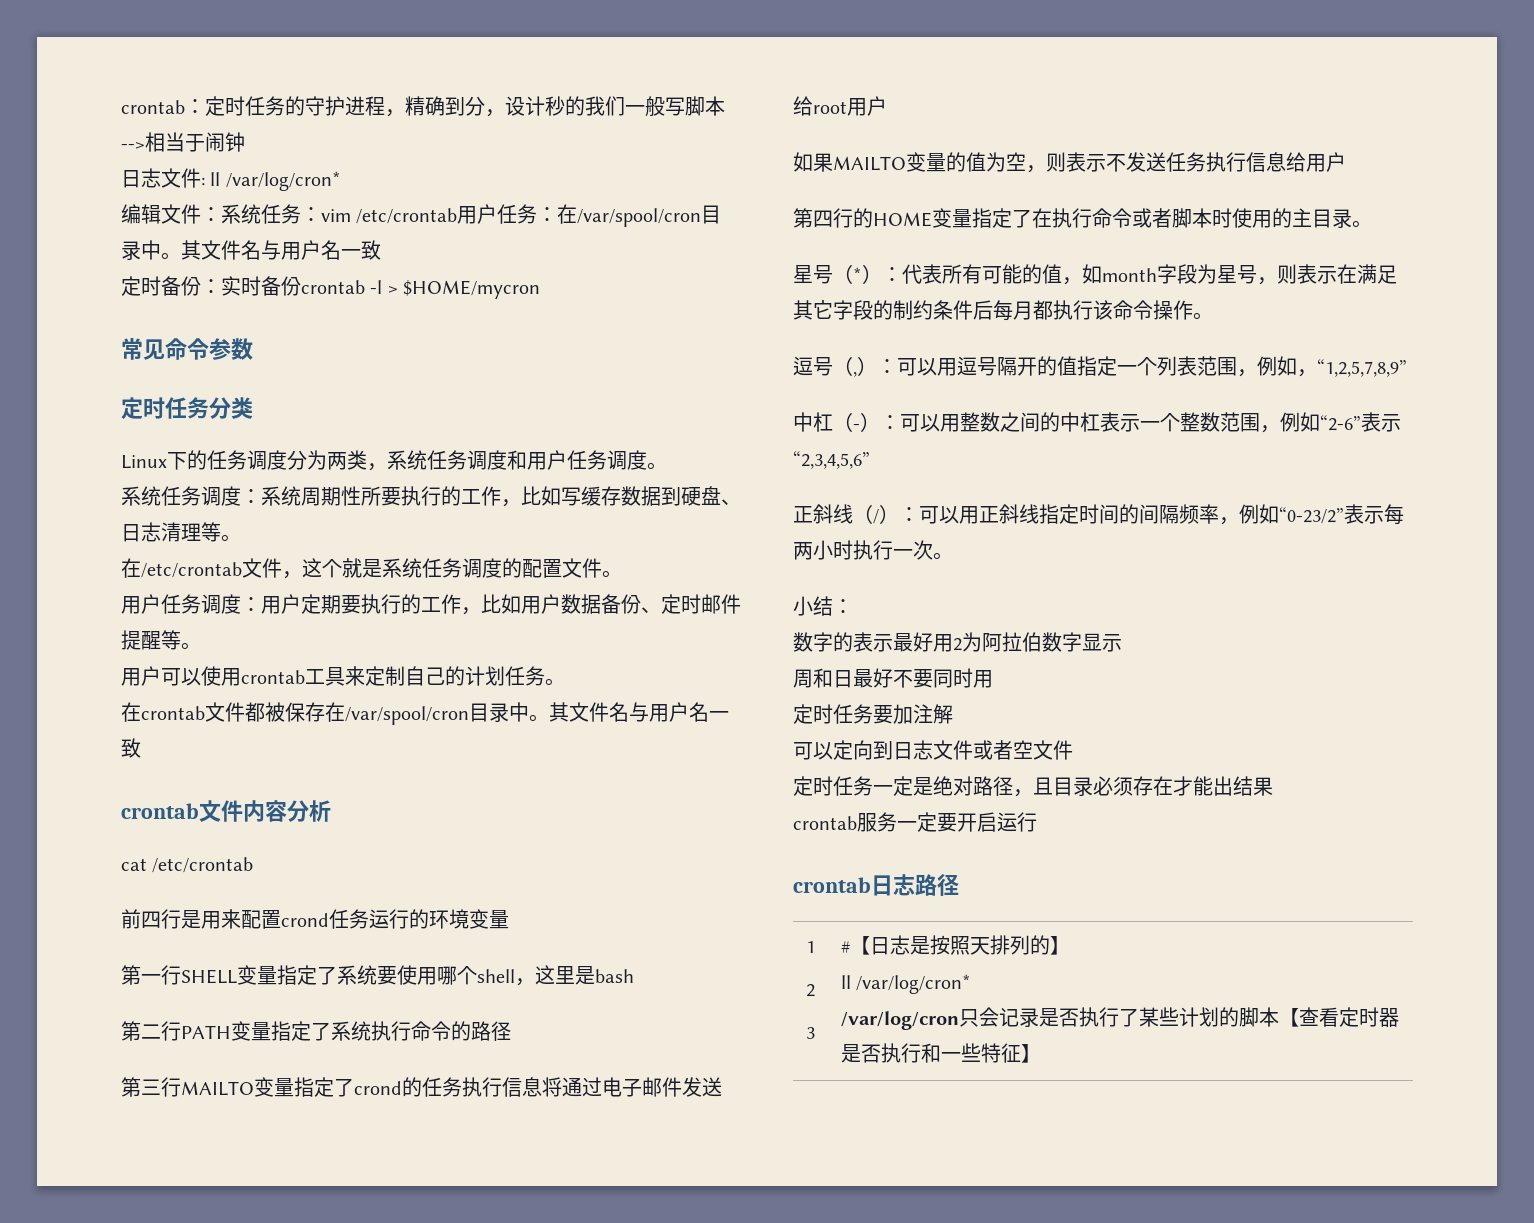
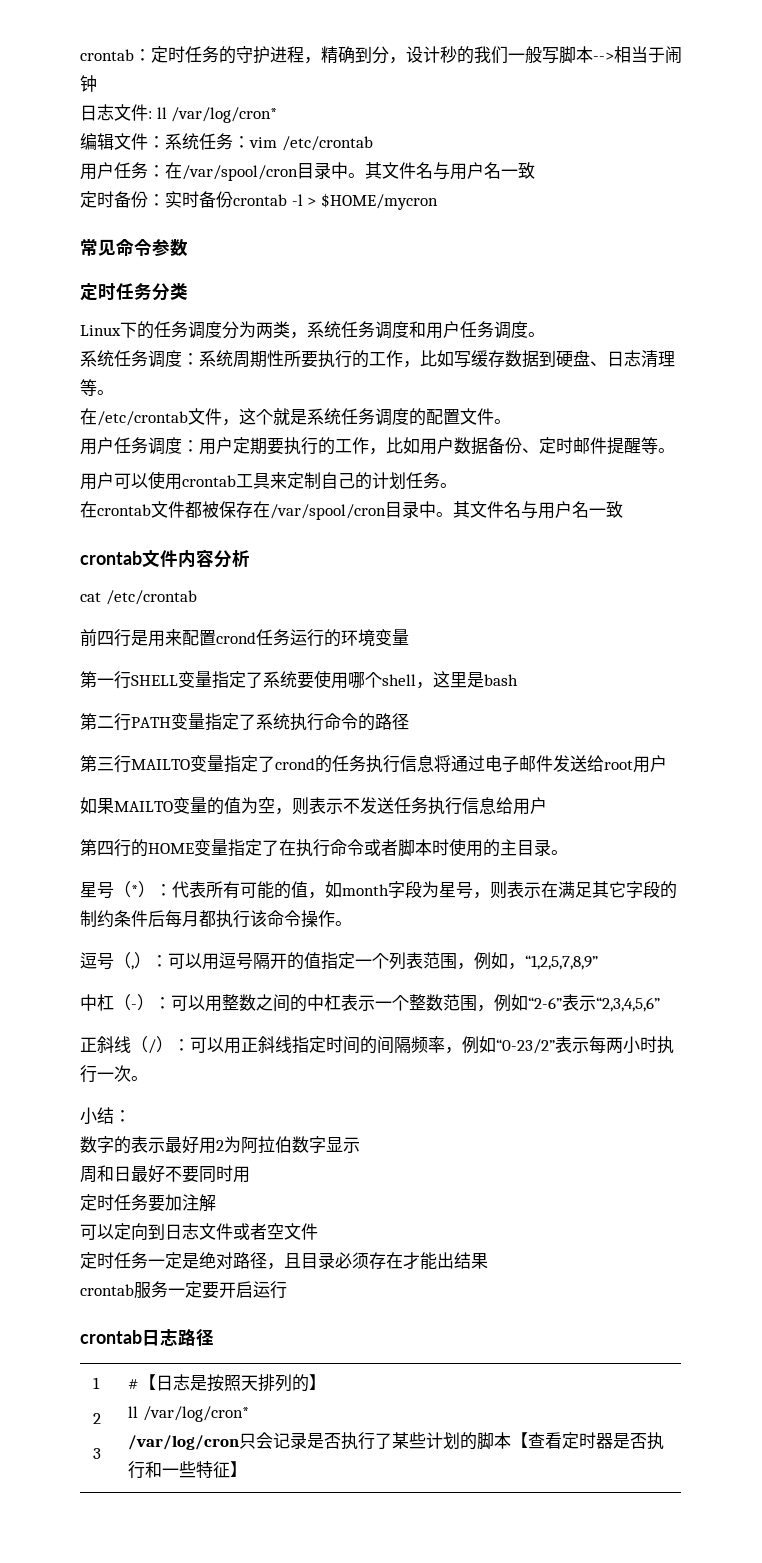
(458, 216) none -> (373, 143) //

